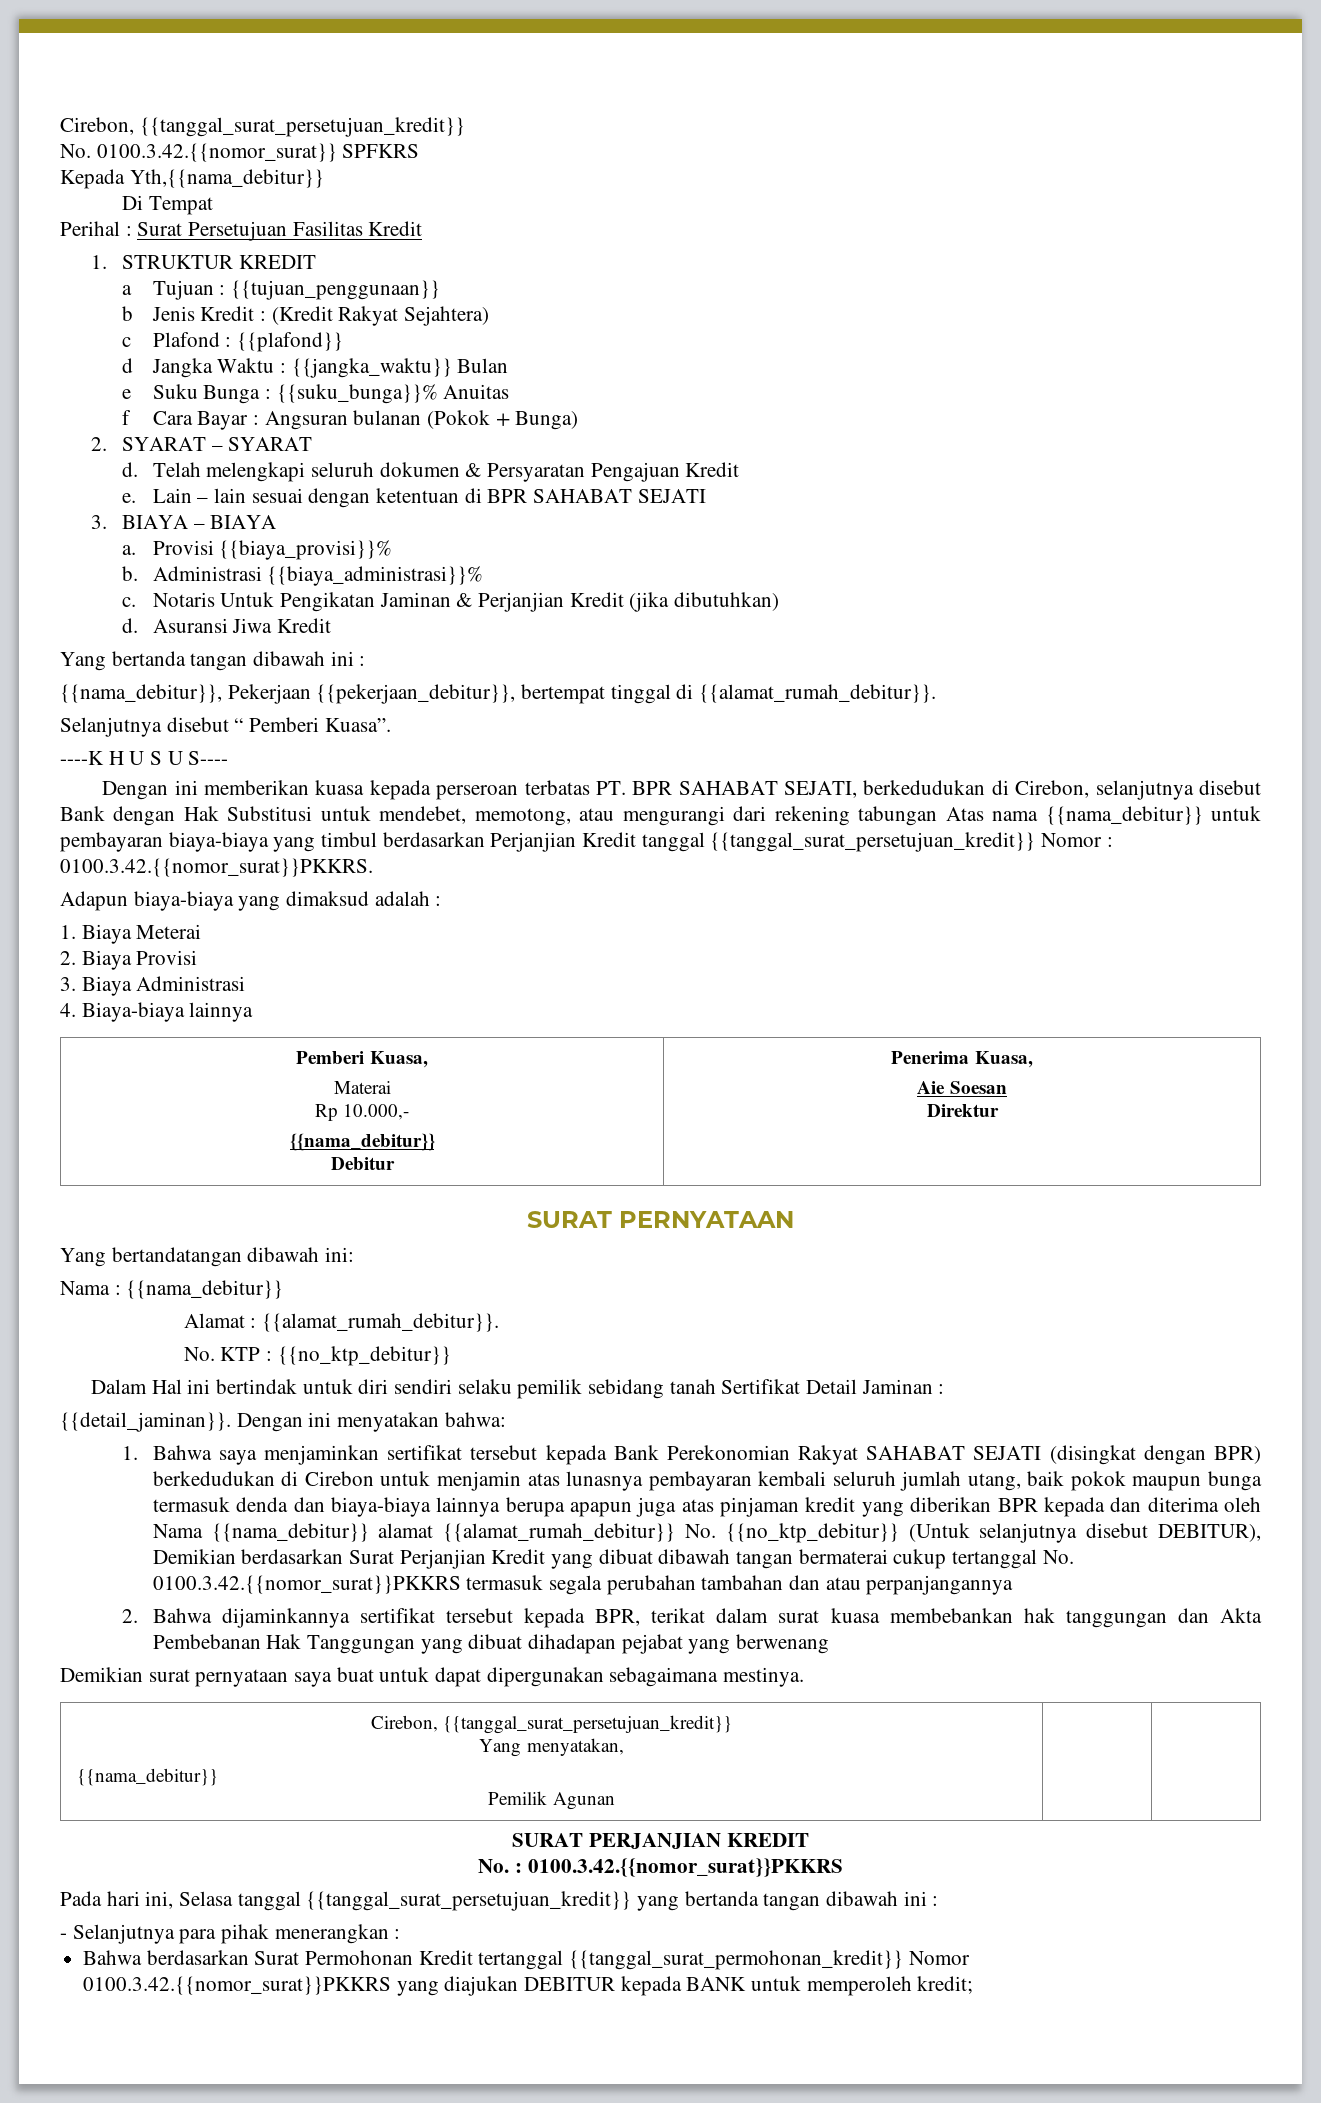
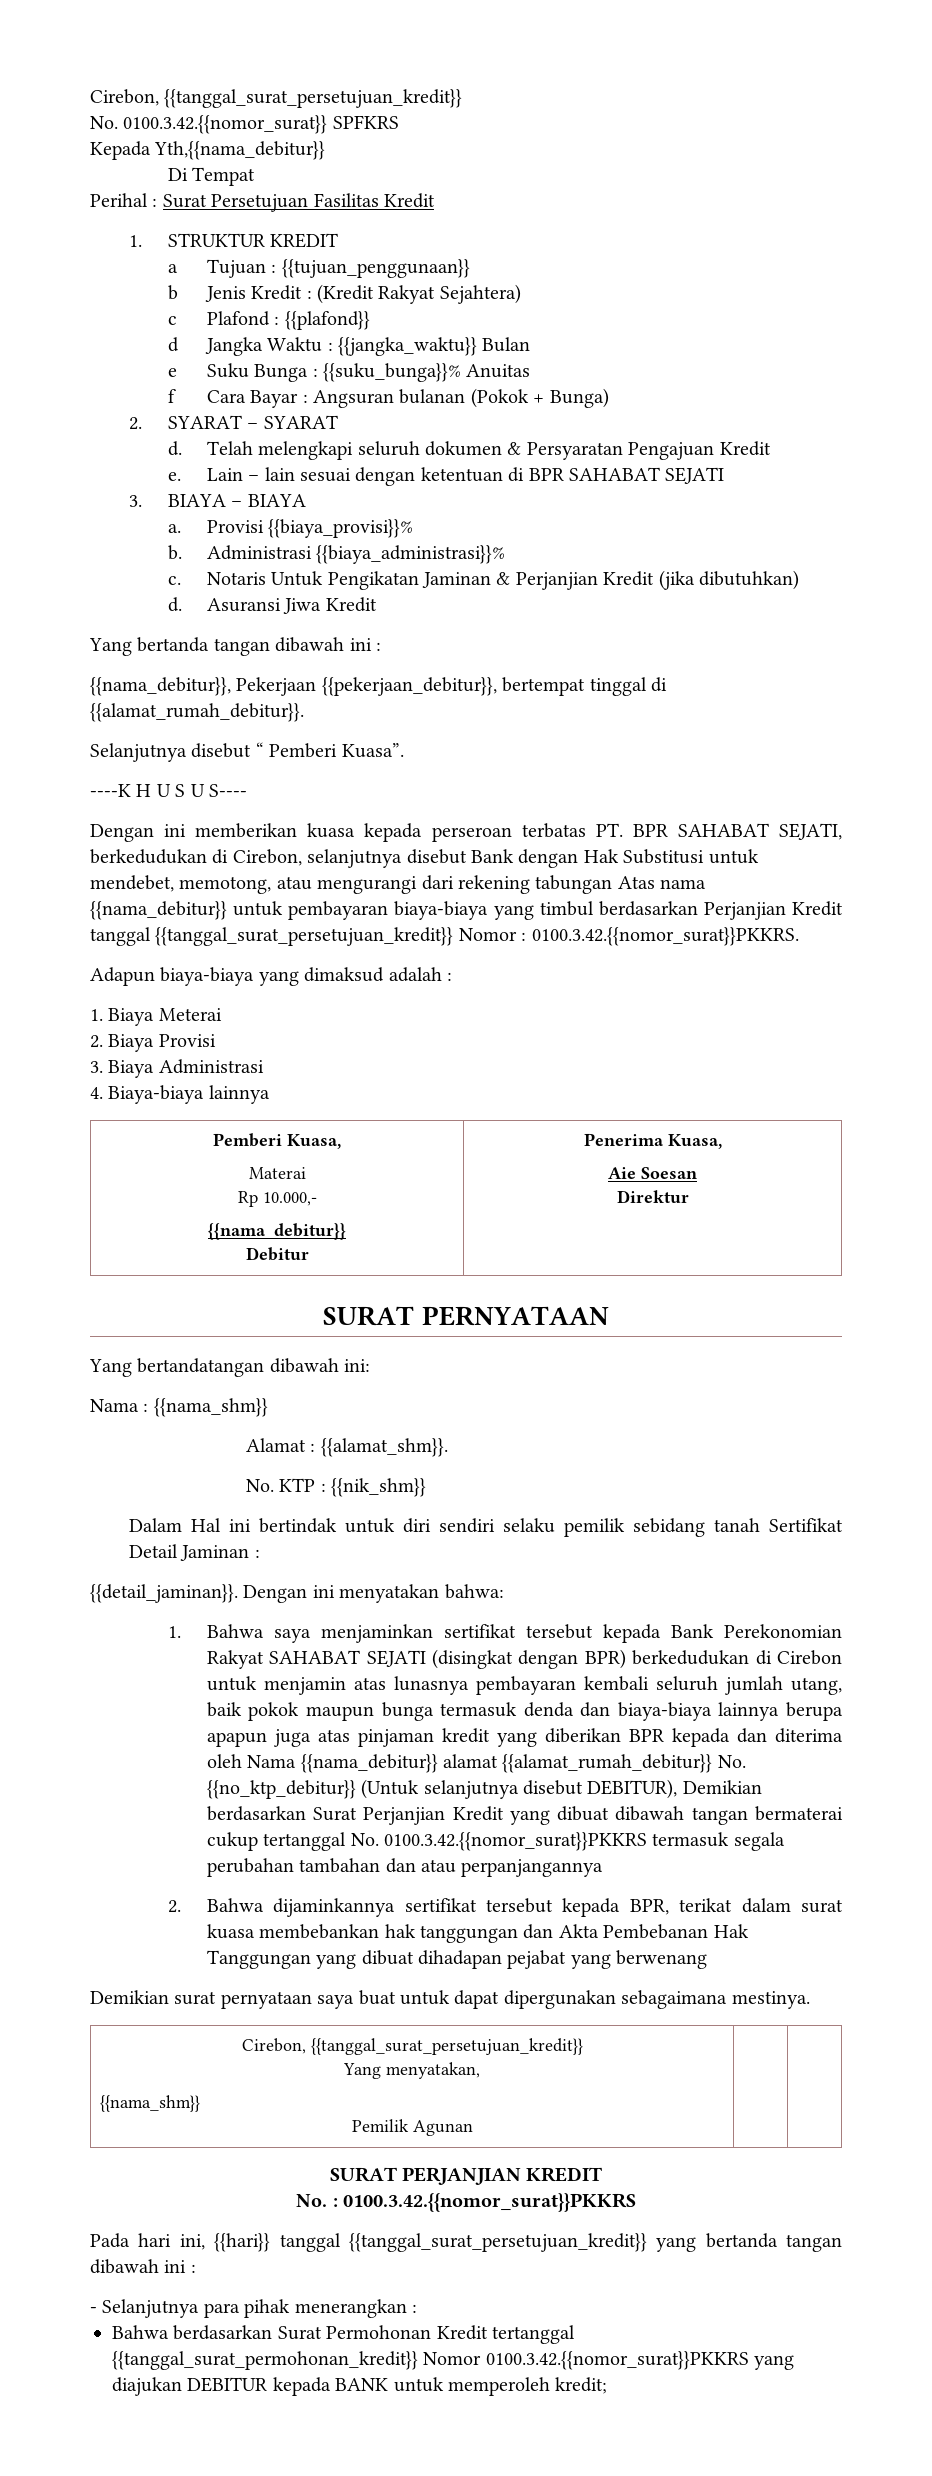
[126,1280,284,1299] {{nama_debitur}} -> [153,1398,268,1417] {{nama_shm}}
[262,1313,500,1332] {{alamat_rumah_debitur}}. -> [320,1438,448,1457] {{alamat_shm}}.
[277,1346,451,1366] {{no_ktp_debitur}} -> [331,1478,427,1497] {{nik_shm}}
[76,1768,218,1786] {{nama_debitur}} -> [100,2095,201,2112] {{nama_shm}}
[179,1891,234,1906] Selasa -> [214,2233,271,2252] {{hari}}

